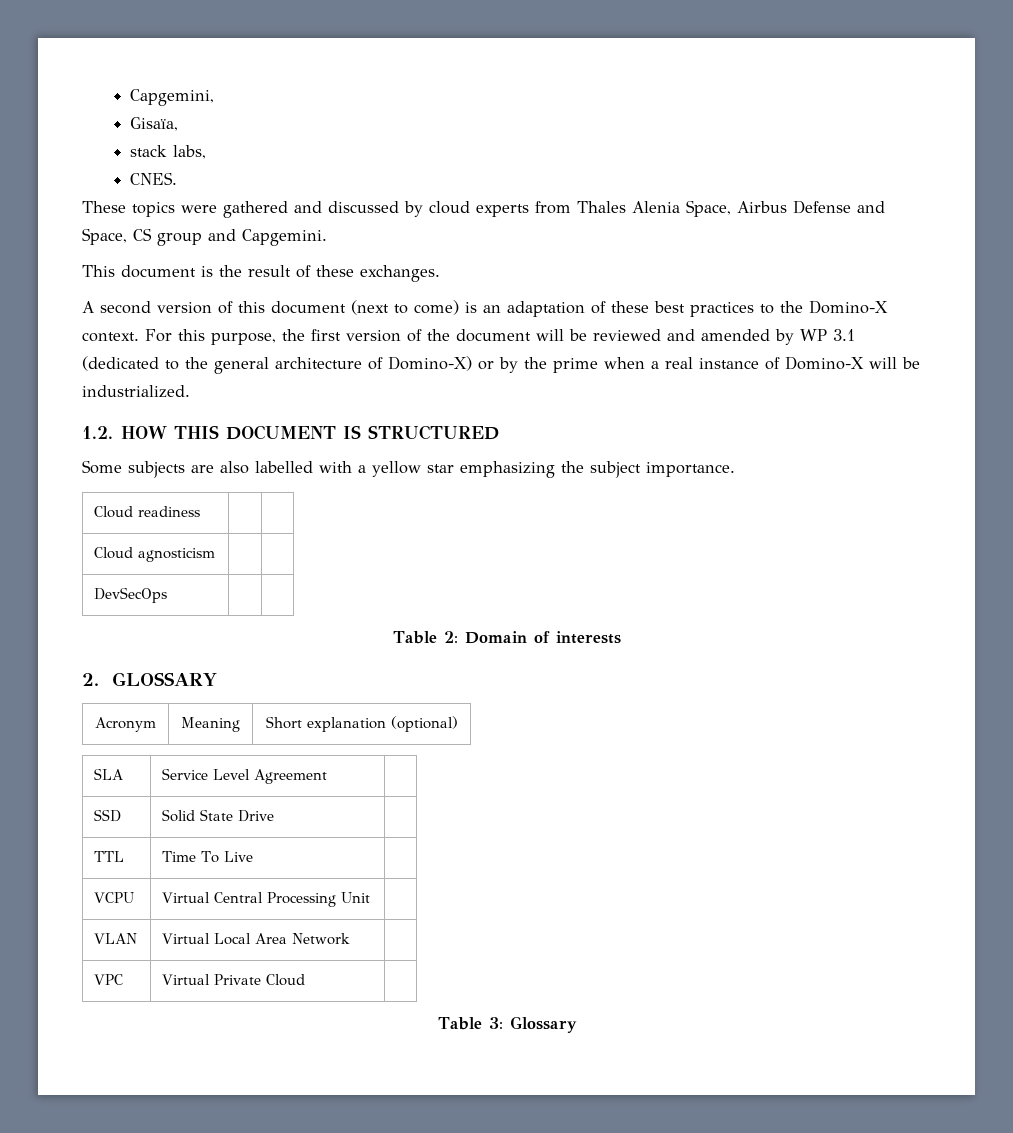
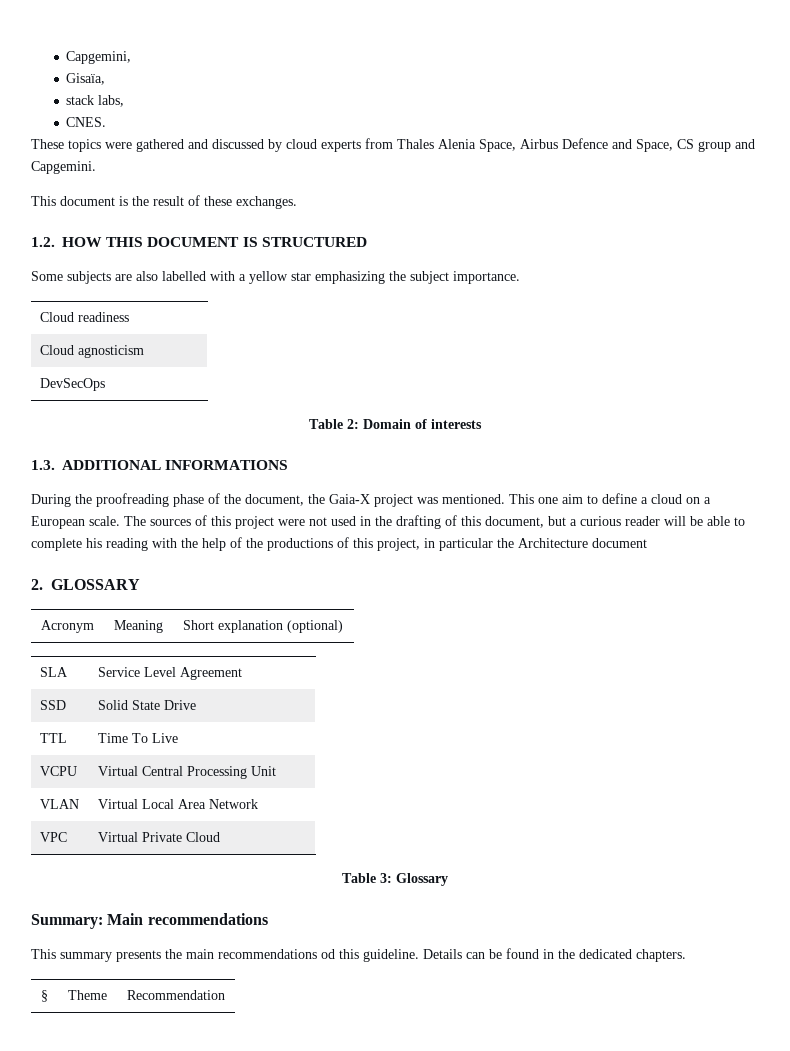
[793,200,851,214] Defense -> [562,138,608,149] Defence
[82,300,888,317] [82,329,855,345] [82,356,920,374] [82,385,190,398] // A second version of this document (next to come) is an adaptation of these best practices to the Domino-X context. For this purpose, the first version of the document will be reviewed and amended by WP 3.1 (dedicated to the general architecture of Domino-X) or by the prime when a real instance of Domino-X will be industrialized. -> (297, 202) none
(621, 637) none -> [31,460,289,470] [31,493,711,507] [31,515,745,529] [31,537,647,551] // 1.3. ADDITIONAL INFORMATIONS // During the proofreading phase of the document, the Gaia-X project was mentioned. This one aim to define a cloud on a European scale. The sources of this project were not used in the drafting of this document, but a curious reader will be able to complete his reading with the help of the productions of this project, in particular the Architecture document
(577, 1024) none -> [31,913,268,929] [31,948,686,962] [41,990,48,1002] [67,990,107,1000] [126,990,225,1000] // Summary: Main recommendations // This summary presents the main recommendations od this guideline. Details can be found in the dedicated chapters. // § | Theme | Recommendation

